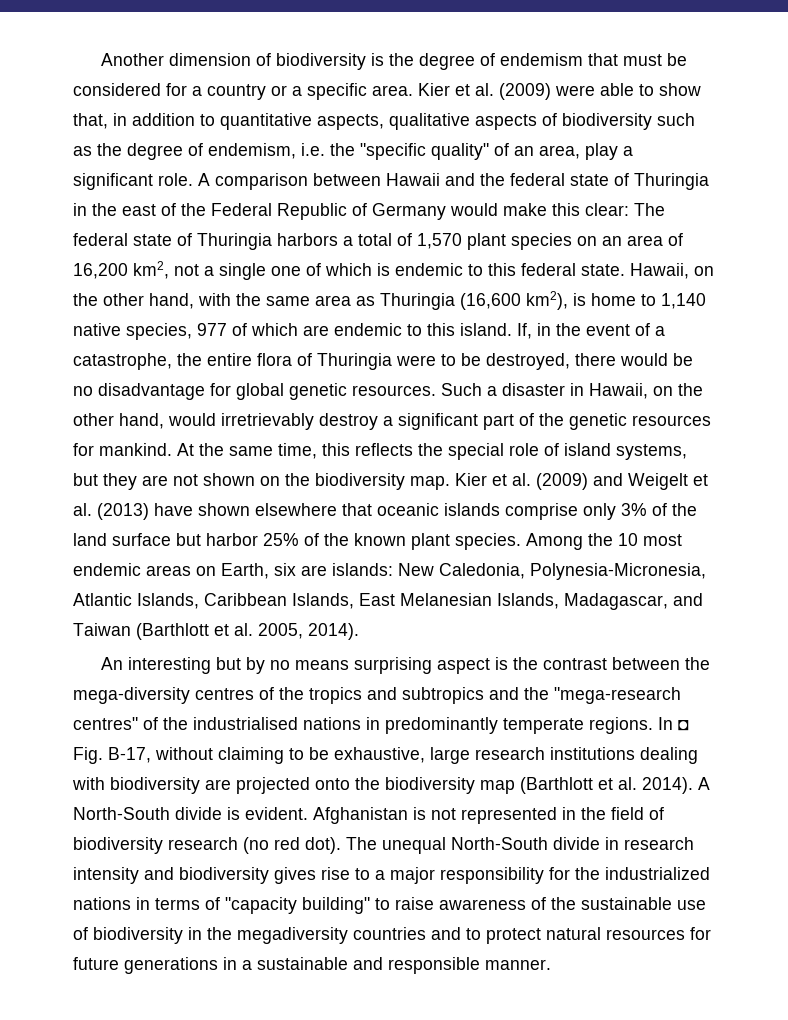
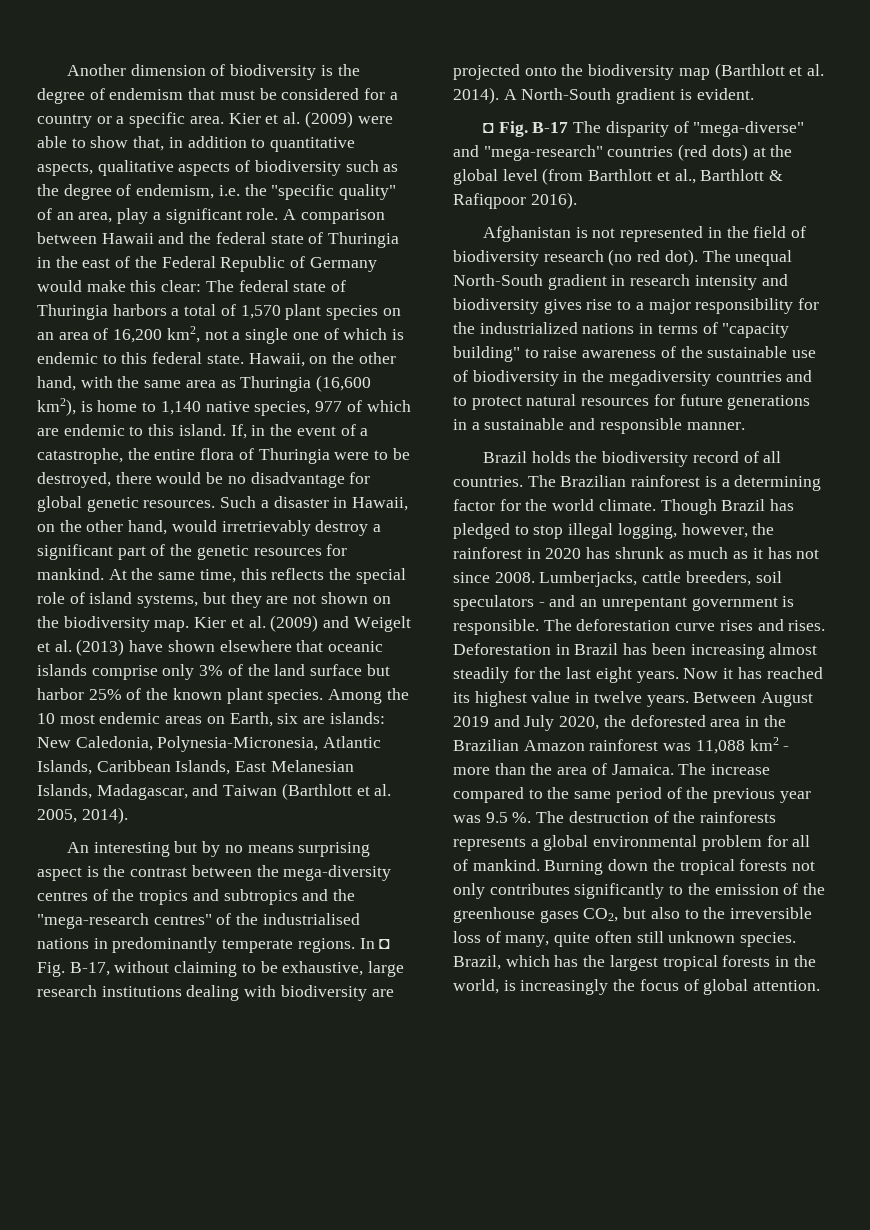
[175,807,222,820] divide -> [616,88,676,104] gradient
(308, 813) none -> [482,121,805,137] [453,144,793,161] [453,168,784,185] [453,192,577,209] // ◘ Fig. B-17 The disparity of "mega-diverse" and "mega-research" countries (red dots) at the global level (from Barthlott et al., Barthlott & Rafiqpoor 2016). //
[553,837,600,850] divide -> [547,274,607,290] gradient
(551, 964) none -> [482,451,782,467] [453,475,822,491] [453,499,795,515] [453,523,775,539] [453,547,820,559] [453,571,782,587] [453,595,795,611] [453,619,826,635] [453,643,818,659] [453,667,823,683] [453,691,814,707] [453,715,786,731] [453,737,790,754] [453,763,771,775] [453,787,811,803] [453,811,777,823] [453,835,811,851] [453,859,816,875] [453,883,826,899] [453,907,813,923] [453,931,797,947] [453,955,816,971] [453,979,821,995] // Brazil holds the biodiversity record of all countries. The Brazilian rainforest is a determining factor for the world climate. Though Brazil has pledged to stop illegal logging, however, the rainforest in 2020 has shrunk as much as it has not since 2008. Lumberjacks, cattle breeders, soil speculators - and an unrepentant government is responsible. The deforestation curve rises and rises. Deforestation in Brazil has been increasing almost steadily for the last eight years. Now it has reached its highest value in twelve years. Between August 2019 and July 2020, the deforested area in the Brazilian Amazon rainforest was 11,088 km2 - more than the area of Jamaica. The increase compared to the same period of the previous year was 9.5 %. The destruction of the rainforests represents a global environmental problem for all of mankind. Burning down the tropical forests not only contributes significantly to the emission of the greenhouse gases CO2, but also to the irreversible loss of many, quite often still unknown species. Brazil, which has the largest tropical forests in the world, is increasingly the focus of global attention.

